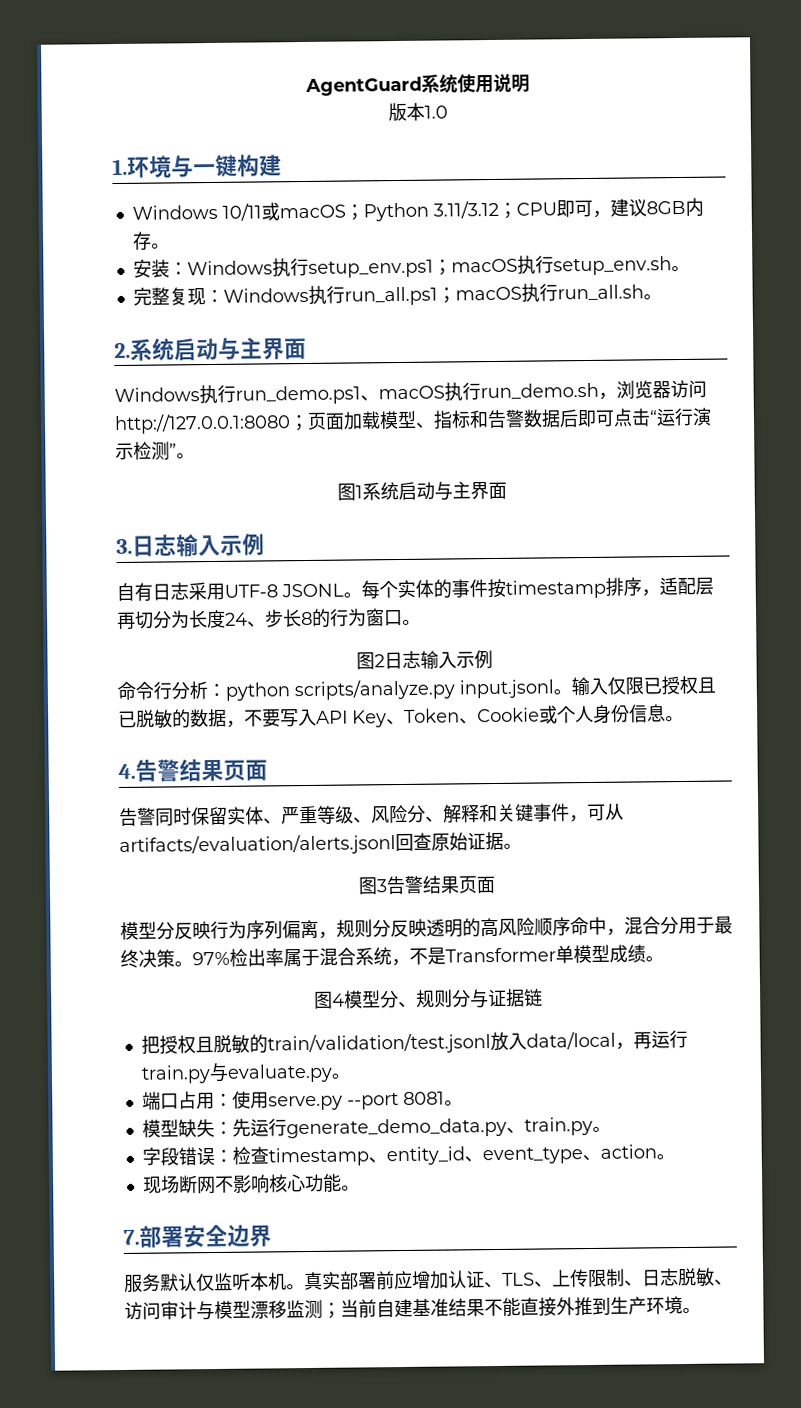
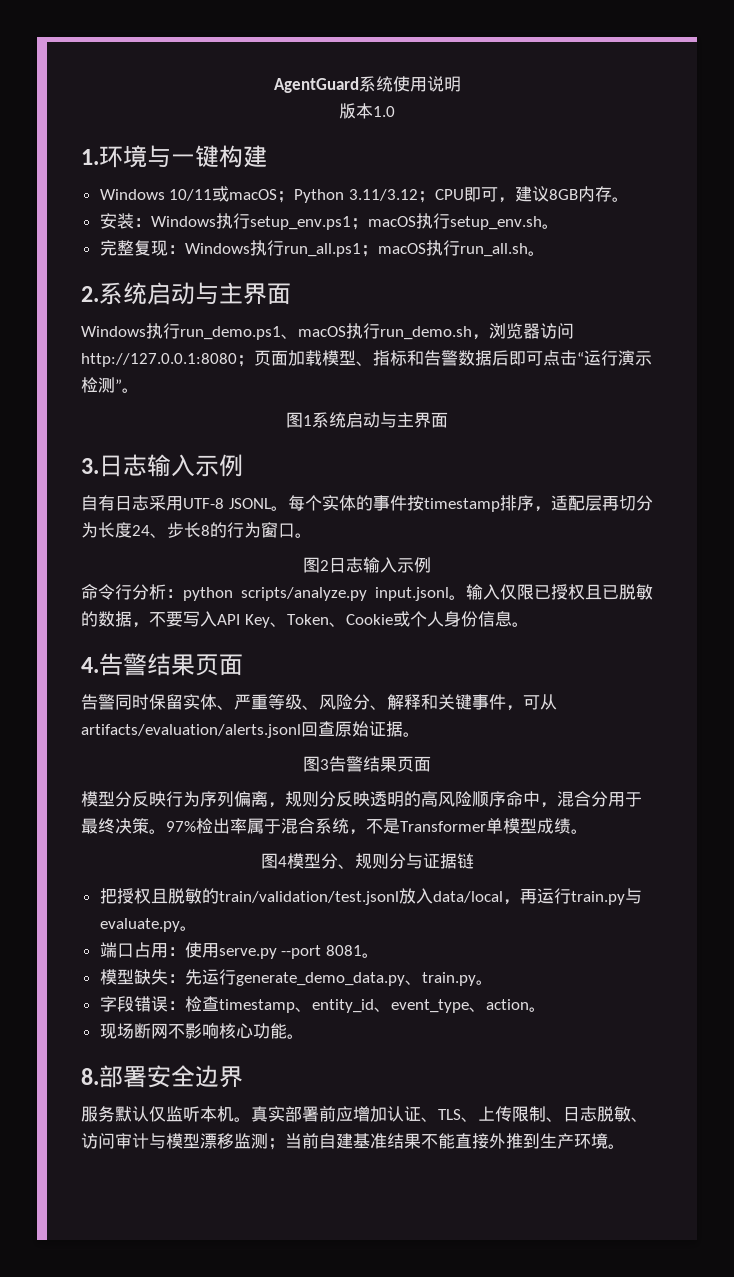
[123,1229,140,1245] 7. -> [81,1068,99,1085] 8.

